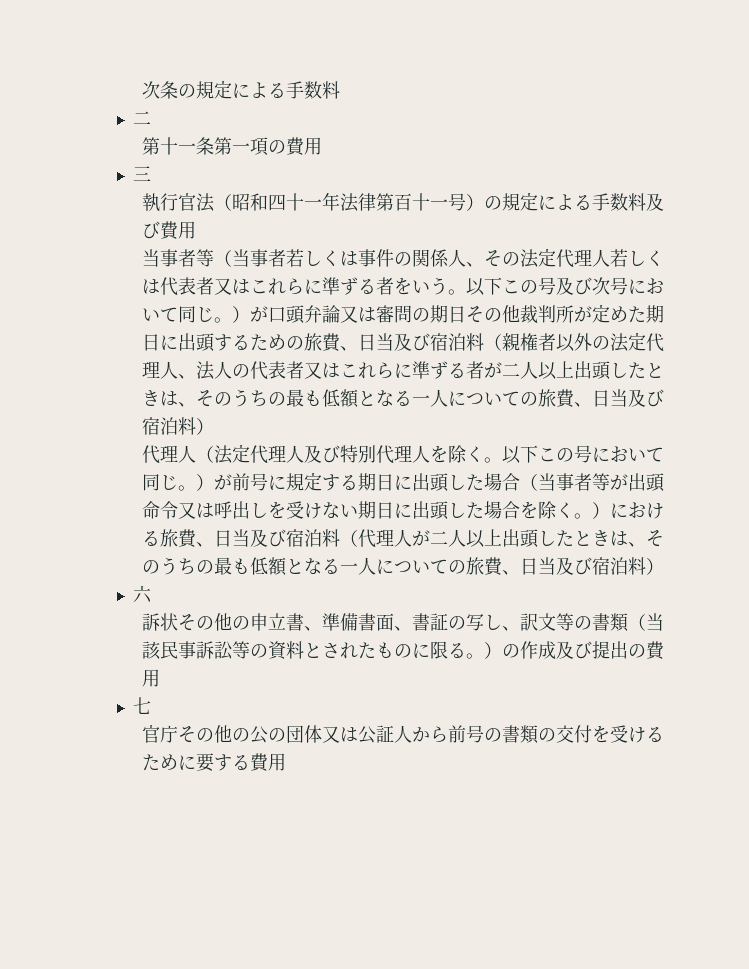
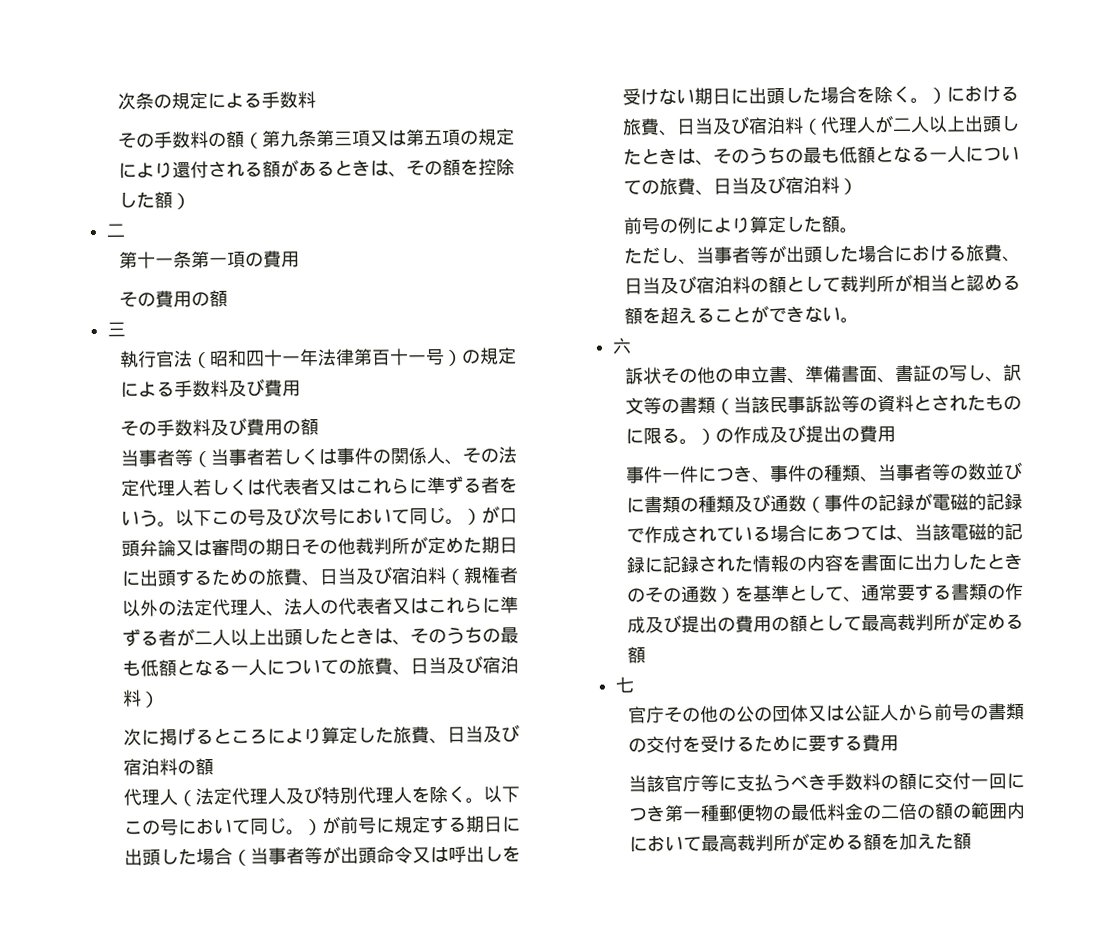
(341, 90) none -> [118,128,516,149] [118,158,516,179] [118,191,192,210] // その手数料の額（第九条第三項又は第五項の規定により還付される額があるときは、その額を控除した額）
(323, 146) none -> [119,289,229,308] // その費用の額
(197, 230) none -> [120,417,320,437] // その手数料及び費用の額
(215, 426) none -> [123,724,521,746] [123,757,215,776] // 次に掲げるところにより算定した旅費、日当及び宿泊料の額
(665, 566) none -> [623,215,859,235] [624,244,1022,265] [624,273,1022,295] [624,305,860,325] // 前号の例により算定した額。 // ただし、当事者等が出頭した場合における旅費、日当及び宿泊料の額として裁判所が相当と認める額を超えることができない。
(161, 678) none -> [625,461,1024,484] [626,492,1024,514] [626,522,1024,544] [626,552,1024,574] [627,582,1025,604] [627,612,1025,634] [627,646,647,664] // 事件一件につき、事件の種類、当事者等の数並びに書類の種類及び通数（事件の記録が電磁的記録で作成されている場合にあつては、当該電磁的記録に記録された情報の内容を書面に出力したときのその通数）を基準として、通常要する書類の作成及び提出の費用の額として最高裁判所が定める額
(287, 762) none -> [628,772,1026,793] [628,801,1027,823] [629,832,973,853] // 当該官庁等に支払うべき手数料の額に交付一回につき第一種郵便物の最低料金の二倍の額の範囲内において最高裁判所が定める額を加えた額

